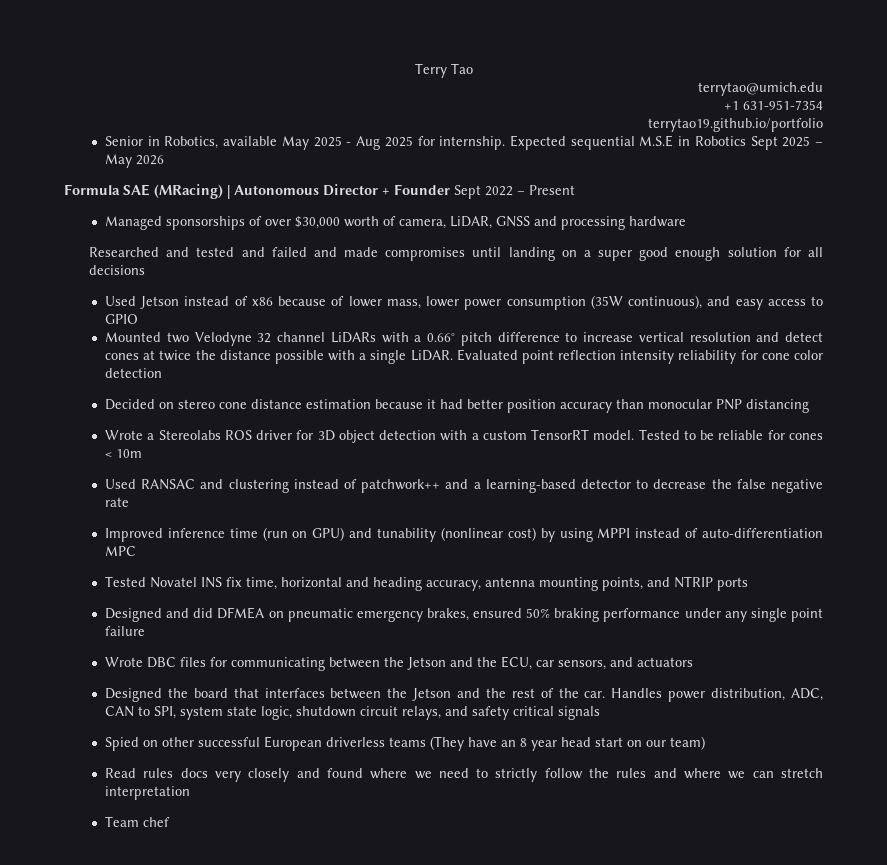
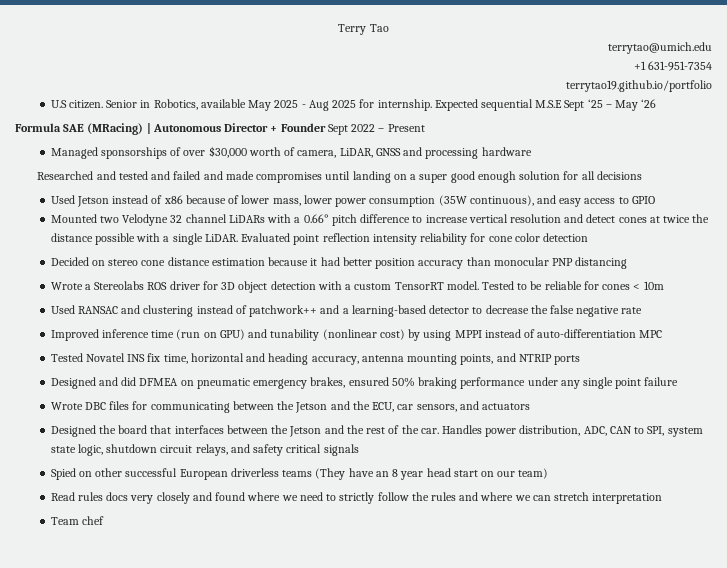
(823, 125) none -> [50,100,103,109] U.S citizen.
[678,136,811,150] in Robotics Sept 2025 -> [564,99,603,111] Sept ‘25
[136,155,165,165] 2026 -> [641,99,657,108] ‘26

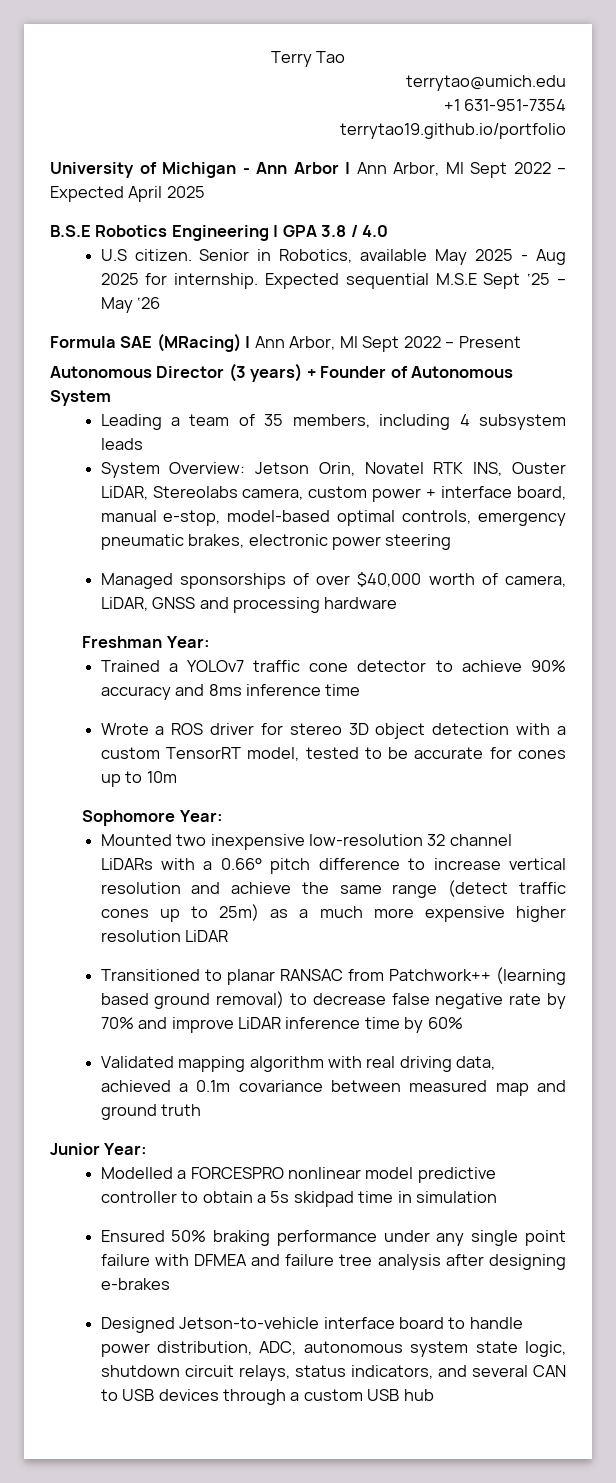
(712, 86) none -> [50,162,566,178] [50,186,205,202] [50,225,389,241] // University of Michigan - Ann Arbor | Ann Arbor, MI Sept 2022 – Expected April 2025 // B.S.E Robotics Engineering | GPA 3.8 / 4.0
[152,123,326,132] Autonomous Director + Founder -> [254,336,358,350] Ann Arbor, MI
(425, 128) none -> [50,363,514,382] [50,390,111,406] [100,414,566,430] [100,438,143,450] [100,462,566,478] [100,486,566,502] [100,510,566,526] [100,534,452,550] // Autonomous Director (3 years) + Founder of Autonomous System // Leading a team of 35 members, including 4 subsystem leads // System Overview: Jetson Orin, Novatel RTK INS, Ouster LiDAR, Stereolabs camera, custom power + interface board, manual e-stop, model-based optimal controls, emergency pneumatic brakes, electronic power steering
[208,146,247,158] $30,000 -> [357,572,422,587] $40,000
[37,171,642,183] [50,195,655,207] Researched and tested and failed and made compromises until landing on a super good enough solution for all decisions // Used Jetson instead of x86 because of lower mass, lower power consumption (35W continuous), and easy access to GPIO -> [82,636,210,648] [100,660,566,672] [100,684,361,700] [100,723,566,739] [100,747,566,761] [100,771,177,787] [82,810,223,826] Freshman Year: // Trained a YOLOv7 traffic cone detector to achieve 90% accuracy and 8ms inference time // Wrote a ROS driver for stereo 3D object detection with a custom TensorRT model, tested to be accurate for cones up to 10m // Sophomore Year:
[122,214,169,226] Velodyne -> [210,834,423,850] inexpensive low-resolution
[586,214,710,223] [50,233,589,245] [50,257,628,269] [50,281,664,293] [50,305,470,317] detect cones at twice the distance possible with a single LiDAR. Evaluated point reflection intensity reliability for cone color detection // Decided on stereo cone distance estimation because it had better position accuracy than monocular PNP distancing // Wrote a Stereolabs ROS driver for 3D object detection with a custom TensorRT model. Tested to be reliable for cones < 10m // Used RANSAC and clustering instead of patchwork++ and a learning-based detector -> [231,880,566,898] [100,904,567,922] [100,930,229,942] [100,967,566,985] [100,991,285,1009] achieve the same range (detect traffic cones up to 25m) as a much more expensive higher resolution LiDAR // Transitioned to planar RANSAC from Patchwork++ (learning based ground removal)
[530,305,548,314] the -> (386, 999) none
[50,329,663,341] [50,353,581,365] [50,377,389,389] // Improved inference time (run on GPU) and tunability (nonlinear cost) by using MPPI instead of auto-differentiation MPC // Tested Novatel INS fix time, horizontal and heading accuracy, antenna mounting points, and NTRIP ports // Designed and did DFMEA on pneumatic emergency brakes, ensured -> [547,993,566,1009] [100,1017,463,1033] [100,1056,496,1072] [100,1080,566,1096] [100,1104,202,1120] [50,1143,148,1155] [100,1167,496,1183] [100,1191,498,1207] [100,1230,165,1242] by 70% and improve LiDAR inference time by 60% // Validated mapping algorithm with real driving data, achieved a 0.1m covariance between measured map and ground truth // Junior Year: // Modelled a FORCESPRO nonlinear model predictive controller to obtain a 5s skidpad time in simulation // Ensured
[50,401,531,413] [50,425,665,437] // Wrote DBC files for communicating between the Jetson and the ECU, car sensors, and actuators // Designed the board that interfaces between the Jetson and the rest of the car. Handles power distribution, ADC, CAN to SPI, -> [154,1254,566,1270] [100,1278,170,1290] [100,1317,523,1333] [100,1341,403,1357] with DFMEA and failure tree analysis after designing e-brakes // Designed Jetson-to-vehicle interface board to handle power distribution, ADC, autonomous
[230,444,359,456] [50,468,549,480] [50,492,663,504] [50,516,104,525] and safety critical signals // Spied on other successful European driverless teams (They have an 8 year head start on our team) // Read rules docs very closely and found where we need to strictly follow the rules and where we can stretch interpretation // Team chef -> [294,1365,566,1379] [100,1389,434,1405] status indicators, and several CAN to USB devices through a custom USB hub

